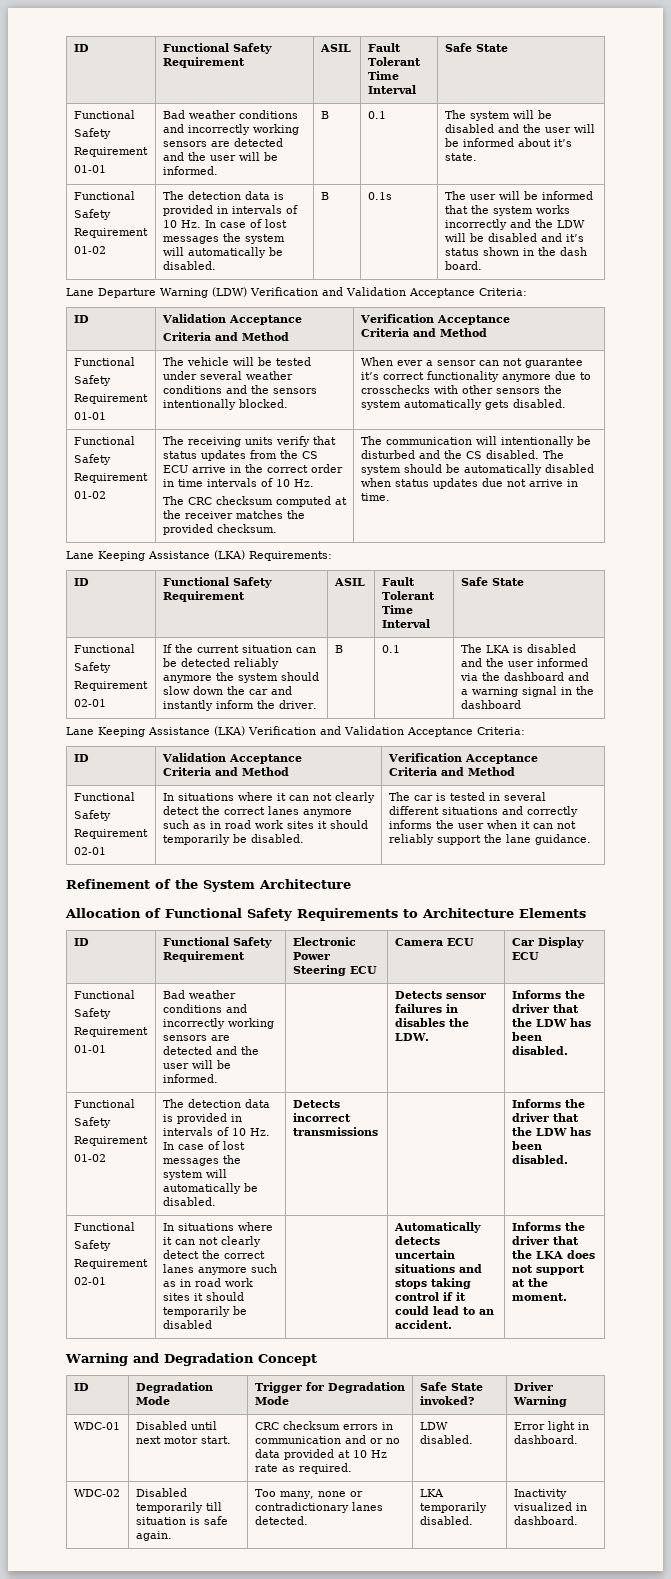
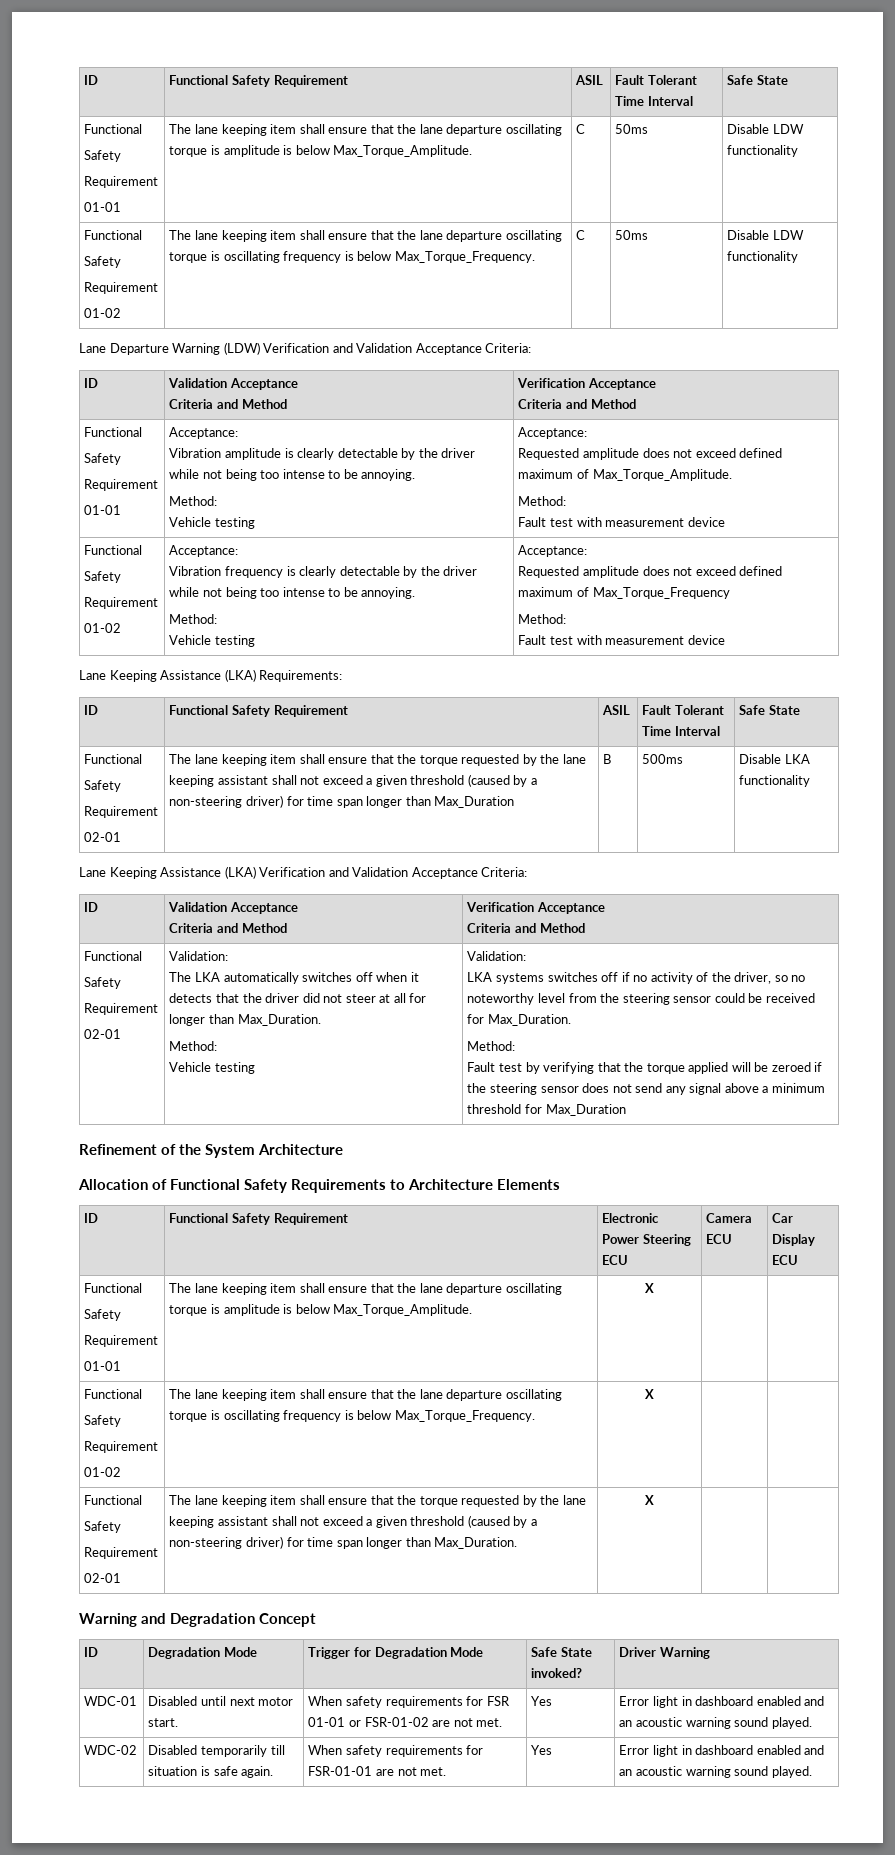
[162,110,298,119] [162,124,299,135] [162,138,283,147] [162,152,278,161] [162,166,218,175] [320,111,329,119] [367,111,386,119] [444,110,552,121] [444,124,595,133] [444,138,572,147] [444,153,477,161] [73,191,135,200] [73,209,111,220] [73,228,148,238] [73,246,106,254] [162,191,284,200] [162,205,298,216] [162,219,287,228] [162,233,285,244] [162,247,283,258] [162,261,216,270] [320,192,329,200] [367,192,392,200] [444,191,593,200] [444,205,570,216] [444,219,585,230] [444,233,584,242] [444,247,587,256] [444,261,482,270] Bad weather conditions and incorrectly working sensors are detected and the user will be informed. | B | 0.1 | The system will be disabled and the user will be informed about it’s state. // Functional // Safety // Requirement // 01-02 | The detection data is provided in intervals of 10 Hz. In case of lost messages the system will automatically be disabled. | B | 0.1s | The user will be informed that the system works incorrectly and the LDW will be disabled and it’s status shown in the dash board. -> [169,124,562,136] [169,145,473,157] [576,124,586,134] [615,124,649,134] [727,124,804,134] [727,145,799,157] [84,230,143,240] [84,256,122,268] [84,282,159,294] [84,308,122,318] [169,230,562,242] [169,251,535,263] [576,230,586,240] [615,230,649,240] [727,230,804,240] [727,251,799,263] The lane keeping item shall ensure that the lane departure oscillating torque is amplitude is below Max_Torque_Amplitude. | C | 50ms | Disable LDW functionality // Functional // Safety // Requirement // 01-02 | The lane keeping item shall ensure that the lane departure oscillating torque is oscillating frequency is below Max_Torque_Frequency. | C | 50ms | Disable LDW functionality
[162,357,311,366] [162,371,293,380] [162,385,317,394] [162,399,288,410] [360,357,583,368] [360,371,591,382] [360,385,562,394] [360,399,566,410] [73,436,135,445] [73,454,111,465] [73,473,148,483] [73,491,106,499] [162,436,336,447] [162,450,318,461] [162,464,343,473] [162,478,314,487] [162,496,347,507] [162,510,305,519] [162,524,277,535] [360,436,591,447] [360,450,564,459] [360,464,594,475] [360,478,578,489] [360,493,390,501] The vehicle will be tested under several weather conditions and the sensors intentionally blocked. | When ever a sensor can not guarantee it’s correct functionality anymore due to crosschecks with other sensors the system automatically gets disabled. // Functional // Safety // Requirement // 01-02 | The receiving units verify that status updates from the CS ECU arrive in the correct order in time intervals of 10 Hz. // The CRC checksum computed at the receiver matches the provided checksum. | The communication will intentionally be disturbed and the CS disabled. The system should be automatically disabled when status updates due not arrive in time. -> [169,427,239,439] [169,448,476,460] [169,469,416,481] [169,496,218,506] [169,517,255,529] [518,427,588,439] [518,448,783,460] [518,469,732,481] [518,496,567,506] [518,517,725,527] [84,545,143,555] [84,571,122,583] [84,597,159,609] [84,623,122,633] [169,545,239,557] [169,566,478,578] [169,587,416,599] [169,614,218,624] [169,635,255,647] [518,545,588,557] [518,566,783,578] [518,587,730,599] [518,614,567,624] [518,635,725,645] Acceptance: // Vibration amplitude is clearly detectable by the driver while not being too intense to be annoying. // Method: // Vehicle testing | Acceptance: // Requested amplitude does not exceed defined maximum of Max_Torque_Amplitude. // Method: // Fault test with measurement device // Functional // Safety // Requirement // 01-02 | Acceptance: // Vibration frequency is clearly detectable by the driver while not being too intense to be annoying. // Method: // Vehicle testing | Acceptance: // Requested amplitude does not exceed defined maximum of Max_Torque_Frequency // Method: // Fault test with measurement device
[162,644,316,653] [162,658,279,669] [162,672,319,683] [162,686,292,695] [162,700,317,711] [334,645,343,653] [381,645,400,653] [460,644,576,653] [460,658,588,667] [459,672,589,681] [460,686,594,697] [460,700,521,709] If the current situation can be detected reliably anymore the system should slow down the car and instantly inform the driver. | B | 0.1 | The LKA is disabled and the user informed via the dashboard and a warning signal in the dashboard -> [169,754,586,766] [169,774,537,787] [169,795,515,808] [603,754,612,764] [642,754,684,764] [739,754,810,764] [739,775,811,787] The lane keeping item shall ensure that the torque requested by the lane keeping assistant shall not exceed a given threshold (caused by a non-steering driver) for time span longer than Max_Duration | B | 500ms | Disable LKA functionality
[162,792,375,803] [162,806,352,817] [162,820,368,829] [162,834,304,845] [388,792,546,801] [388,806,578,817] [388,820,576,829] [388,834,591,845] In situations where it can not clearly detect the correct lanes anymore such as in road work sites it should temporarily be disabled. | The car is tested in several different situations and correctly informs the user when it can not reliably support the lane guidance. -> [169,951,229,961] [169,972,419,984] [169,993,427,1003] [169,1014,321,1026] [169,1041,218,1051] [169,1062,255,1074] [467,951,527,961] [467,972,806,984] [467,993,815,1005] [467,1014,571,1026] [467,1041,516,1051] [467,1062,823,1074] [467,1083,825,1095] [467,1104,626,1116] Validation: // The LKA automatically switches off when it detects that the driver did not steer at all for longer than Max_Duration. // Method: // Vehicle testing | Validation: // LKA systems switches off if no activity of the driver, so no noteworthy level from the steering sensor could be received for Max_Duration. // Method: // Fault test by verifying that the torque applied will be zeroed if the steering sensor does not send any signal above a minimum threshold for Max_Duration
[162,990,236,999] [162,1004,247,1013] [162,1018,274,1029] [162,1035,230,1041] [162,1046,259,1055] [162,1060,231,1069] [162,1074,218,1083] [394,991,486,999] [394,1004,458,1013] [394,1018,469,1027] [394,1033,429,1041] [511,990,585,999] [511,1004,579,1013] [511,1018,591,1027] [511,1032,542,1041] [511,1046,568,1055] [73,1099,135,1108] [73,1117,111,1128] [73,1136,148,1146] [73,1154,106,1162] [162,1099,270,1108] [162,1113,242,1124] [162,1127,270,1136] [162,1141,245,1150] [162,1155,241,1166] [162,1169,227,1180] [162,1183,258,1194] [162,1197,216,1206] [292,1100,340,1108] [292,1113,351,1122] [292,1127,378,1136] [511,1099,585,1108] [511,1113,579,1122] [511,1127,591,1136] [511,1141,542,1150] [511,1155,568,1164] [73,1222,135,1231] [73,1240,111,1251] [73,1259,148,1269] [73,1277,106,1285] [162,1222,273,1231] [162,1236,261,1247] [162,1250,265,1259] [162,1264,277,1275] [162,1278,253,1287] [162,1292,244,1301] [162,1306,247,1317] [162,1320,212,1329] [393,1222,481,1233] [394,1236,440,1245] [394,1250,455,1259] [394,1264,482,1273] [394,1278,471,1289] [394,1292,466,1301] [394,1306,494,1315] [394,1320,452,1329] [511,1222,585,1231] [511,1236,579,1245] [511,1250,595,1259] [511,1265,585,1275] [511,1278,548,1287] [511,1293,567,1301] Bad weather conditions and incorrectly working sensors are detected and the user will be informed. | | Detects sensor failures in disables the LDW. | Informs the driver that the LDW has been disabled. // Functional // Safety // Requirement // 01-02 | The detection data is provided in intervals of 10 Hz. In case of lost messages the system will automatically be disabled. | Detects incorrect transmissions | | Informs the driver that the LDW has been disabled. // Functional // Safety // Requirement // 02-01 | In situations where it can not clearly detect the correct lanes anymore such as in road work sites it should temporarily be disabled | | Automatically detects uncertain situations and stops taking control if it could lead to an accident. | Informs the driver that the LKA does not support at the moment. -> [169,1283,562,1295] [169,1304,473,1316] [645,1283,654,1293] [84,1389,143,1399] [84,1415,122,1427] [84,1441,159,1453] [84,1467,122,1477] [169,1389,562,1401] [169,1410,535,1422] [645,1389,654,1399] [84,1495,143,1505] [84,1521,122,1533] [84,1547,159,1559] [84,1573,122,1583] [169,1495,586,1507] [169,1515,537,1528] [169,1536,518,1549] [645,1495,654,1505] The lane keeping item shall ensure that the lane departure oscillating torque is amplitude is below Max_Torque_Amplitude. | X | | // Functional // Safety // Requirement // 01-02 | The lane keeping item shall ensure that the lane departure oscillating torque is oscillating frequency is below Max_Torque_Frequency. | X | | // Functional // Safety // Requirement // 02-01 | The lane keeping item shall ensure that the torque requested by the lane keeping assistant shall not exceed a given threshold (caused by a non-steering driver) for time span longer than Max_Duration. | X | |
[254,1421,393,1430] [254,1435,400,1444] [254,1449,387,1460] [254,1463,352,1474] [419,1422,448,1430] [419,1435,473,1444] [513,1421,589,1432] [513,1435,578,1444] CRC checksum errors in communication and or no data provided at 10 Hz rate as required. | LDW disabled. | Error light in dashboard. -> [308,1696,510,1708] [308,1717,503,1727] [531,1696,553,1706] [619,1696,825,1708] [619,1717,812,1729] When safety requirements for FSR 01-01 or FSR-01-02 are not met. | Yes | Error light in dashboard enabled and an acoustic warning sound played.
[254,1489,363,1499] [254,1502,383,1513] [254,1516,308,1525] [419,1489,444,1497] [419,1502,487,1513] [419,1516,473,1525] [513,1489,567,1499] [512,1502,587,1511] [513,1516,578,1525] Too many, none or contradictionary lanes detected. | LKA temporarily disabled. | Inactivity visualized in dashboard. -> [308,1745,484,1757] [308,1766,447,1776] [531,1745,553,1755] [619,1745,825,1757] [619,1766,812,1778] When safety requirements for FSR-01-01 are not met. | Yes | Error light in dashboard enabled and an acoustic warning sound played.

